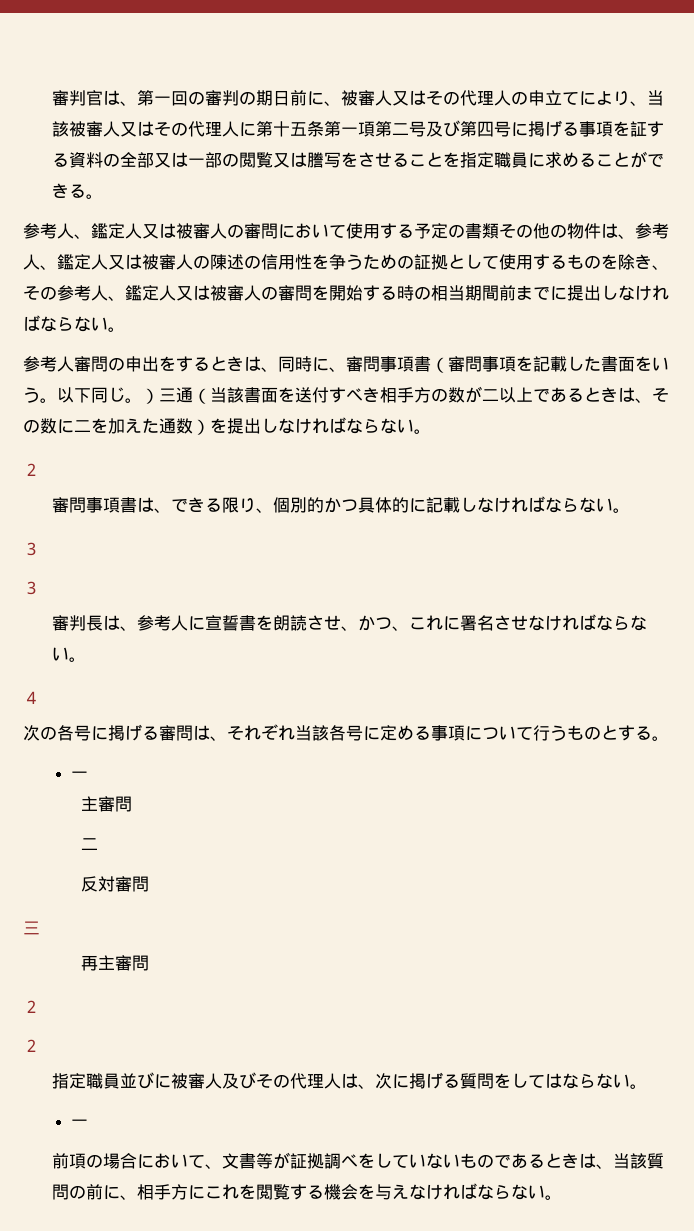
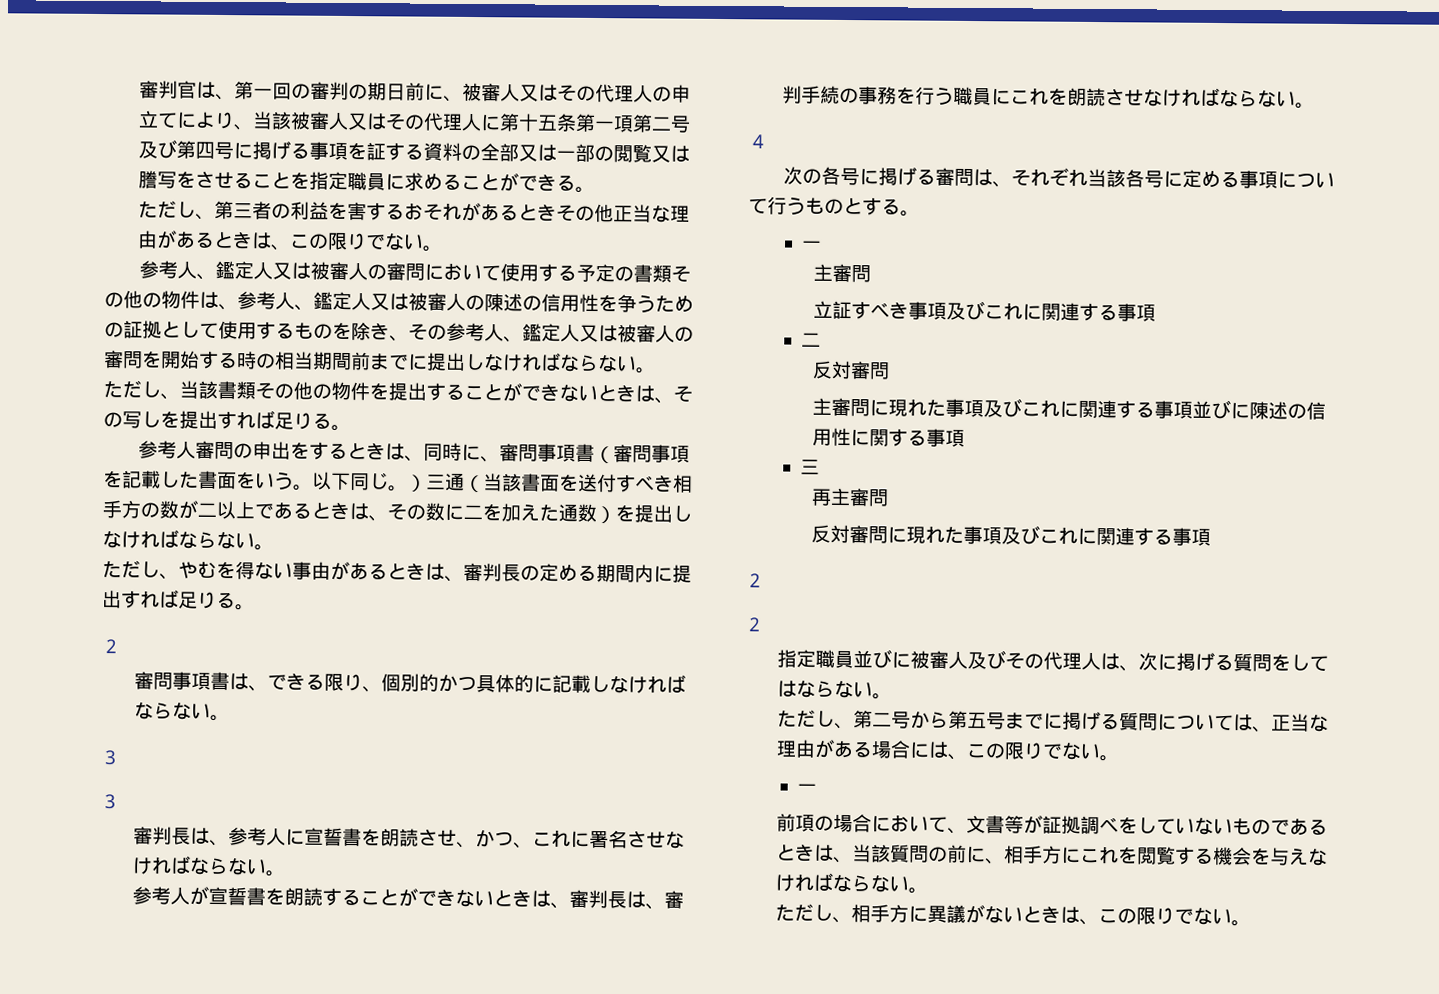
(104, 196) none -> [138,200,691,223] [137,230,444,252] // ただし、第三者の利益を害するおそれがあるときその他正当な理由があるときは、この限りでない。
(125, 329) none -> [103,380,693,404] [103,410,351,432] // ただし、当該書類その他の物件を提出することができないときは、その写しを提出すれば足りる。
(431, 431) none -> [102,560,692,583] [102,589,255,611] // ただし、やむを得ない事由があるときは、審判長の定める期間内に提出すれば足りる。
(87, 659) none -> [132,886,685,910] [782,85,1316,109] // 参考人が宣誓書を朗読することができないときは、審判長は、審判手続の事務を行う職員にこれを朗読させなければならない。
[81,838,99,850] [81,876,150,892] [23,921,40,935] [81,955,150,971] 二 // 反対審問 // 三 // 再主審問 -> [813,300,1157,322] [801,332,822,347] [812,360,891,380] [812,397,1327,420] [812,427,966,447] [800,459,821,475] [811,487,890,507] [811,524,1212,546] 立証すべき事項及びこれに関連する事項 // 二 // 反対審問 // 主審問に現れた事項及びこれに関連する事項並びに陳述の信用性に関する事項 // 三 // 再主審問 // 反対審問に現れた事項及びこれに関連する事項
(648, 1086) none -> [777,709,1330,733] [776,739,1120,762] // ただし、第二号から第五号までに掲げる質問については、正当な理由がある場合には、この限りでない。
(563, 1197) none -> [775,903,1252,927] // ただし、相手方に異議がないときは、この限りでない。

